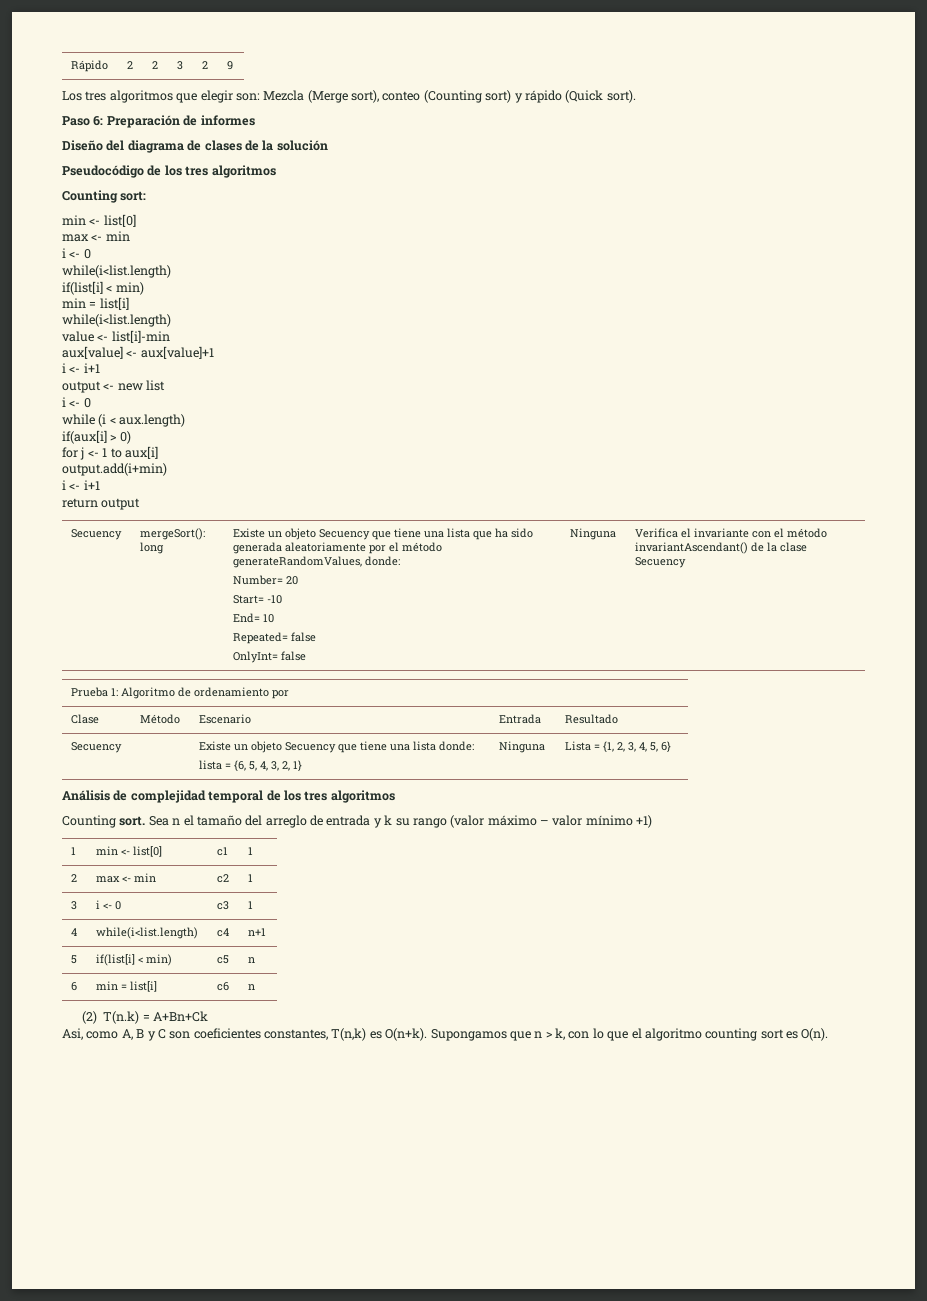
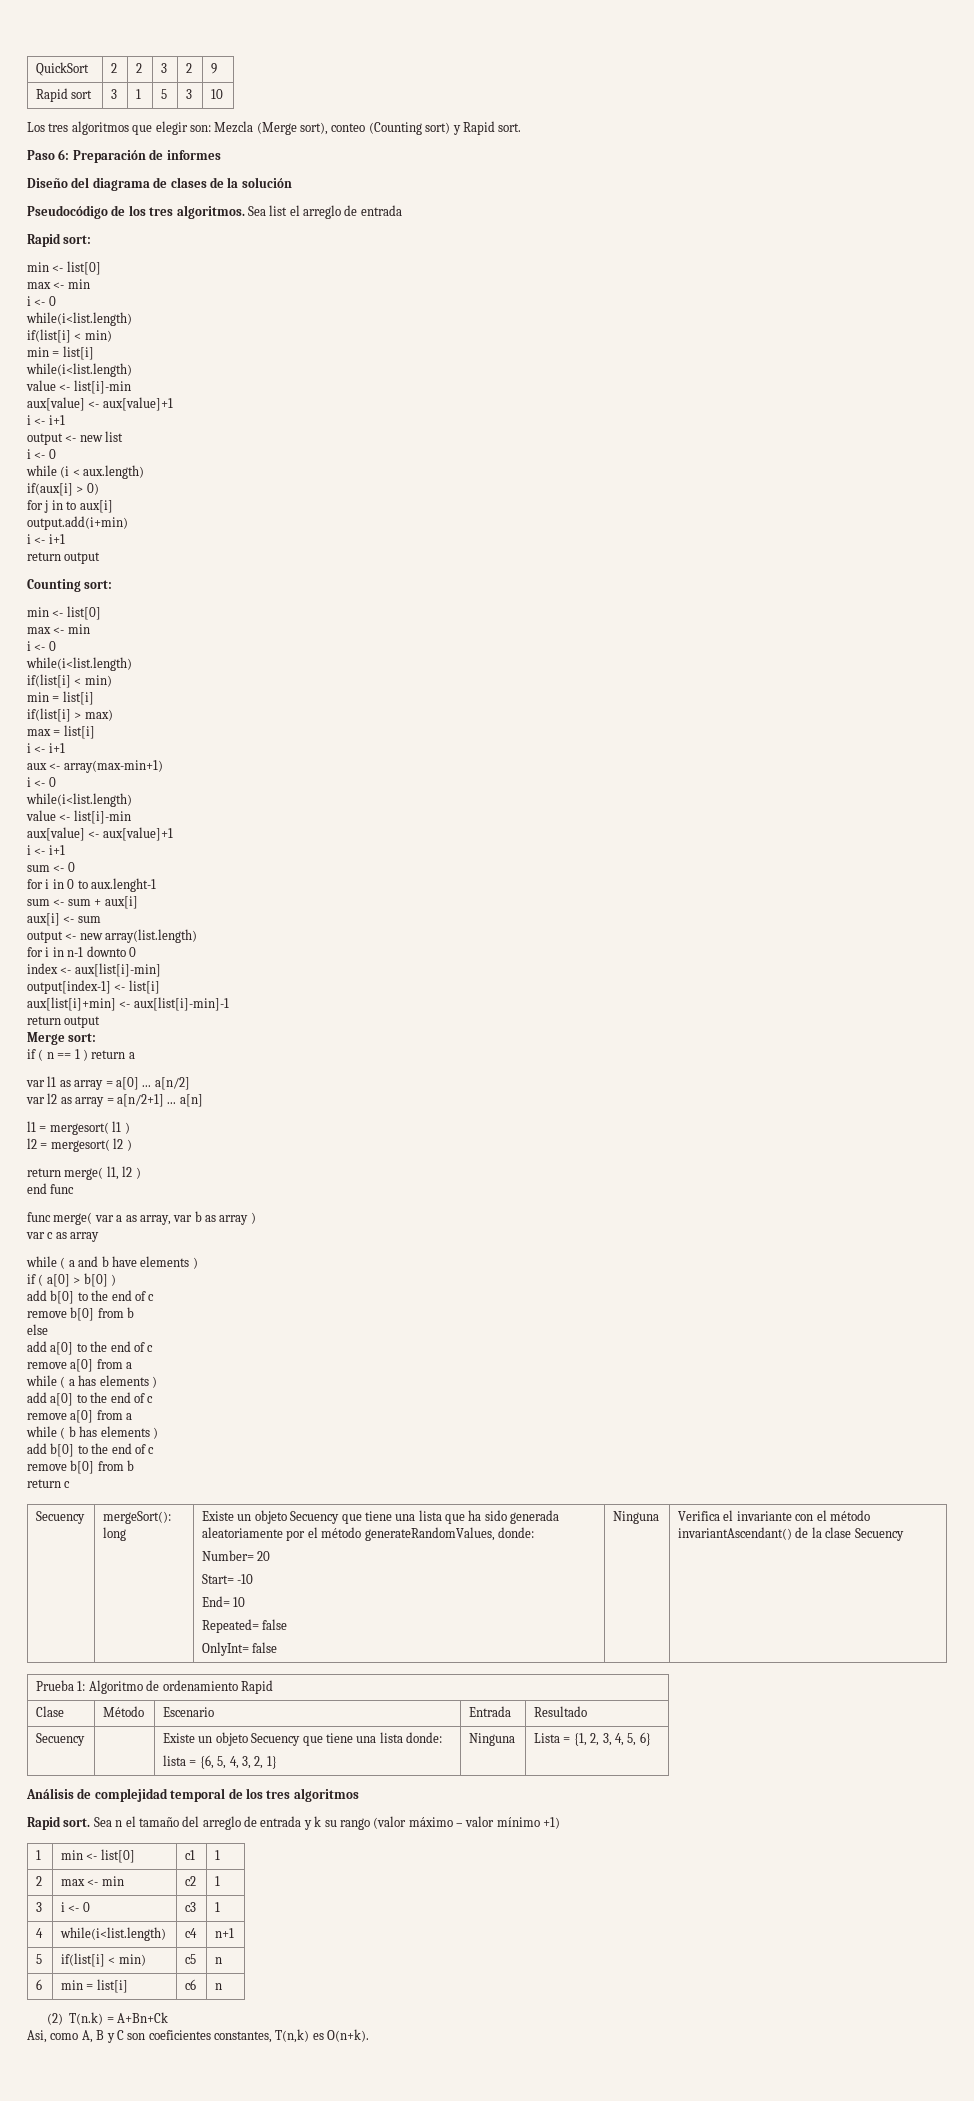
[71,60,109,72] Rápido -> [36,62,90,76] QuickSort
(234, 65) none -> [36,88,93,102] [111,89,118,99] [136,89,142,99] [161,89,168,99] [186,89,193,99] [211,89,224,99] // Rapid sort | 3 | 1 | 5 | 3 | 10
[524,90,636,103] rápido (Quick sort). -> [462,121,522,135] Rapid sort.
[211,165,276,178] [62,190,118,203] algoritmos // Counting -> [176,205,402,219] [27,233,61,247] algoritmos. Sea list el arreglo de entrada // Rapid
[87,448,108,457] <- 1 -> [51,500,63,510] in
(141, 504) none -> [27,579,113,592] [27,606,101,620] [27,624,90,634] [27,641,56,651] [26,657,132,671] [27,674,112,688] [27,691,94,705] [27,708,113,722] [27,725,95,739] [27,743,65,753] [27,760,163,773] [27,777,56,787] [26,793,132,807] [26,810,131,824] [27,827,173,841] [27,845,65,855] [27,862,75,872] [27,878,156,892] [27,896,138,909] [27,913,101,926] [27,929,198,943] [27,946,136,957] [27,963,161,977] [27,980,160,994] [27,997,229,1011] [27,1016,101,1028] [27,1032,97,1045] [27,1049,135,1061] [26,1076,190,1090] [26,1093,203,1107] [27,1121,130,1135] [27,1138,132,1152] [27,1166,141,1180] [27,1183,75,1194] [27,1211,256,1225] [26,1232,100,1242] [26,1256,198,1269] [27,1273,116,1287] [27,1290,155,1304] [27,1307,135,1321] [27,1324,48,1335] [27,1341,154,1355] [27,1359,133,1372] [26,1375,157,1388] [27,1392,154,1406] [27,1410,133,1423] [26,1426,158,1439] [27,1443,155,1457] [27,1460,135,1474] [27,1479,71,1488] // Counting sort: // min <- list[0] // max <- min // i <- 0 // while(i<list.length) // if(list[i] < min) // min = list[i] // if(list[i] > max) // max = list[i] // i <- i+1 // aux <- array(max-min+1) // i <- 0 // while(i<list.length) // value <- list[i]-min // aux[value] <- aux[value]+1 // i <- i+1 // sum <- 0 // for i in 0 to aux.lenght-1 // sum <- sum + aux[i] // aux[i] <- sum // output <- new array(list.length) // for i in n-1 downto 0 // index <- aux[list[i]-min] // output[index-1] <- list[i] // aux[list[i]+min] <- aux[list[i]-min]-1 // return output // Merge sort: // if ( n == 1 ) return a // var l1 as array = a[0] ... a[n/2] // var l2 as array = a[n/2+1] ... a[n] // l1 = mergesort( l1 ) // l2 = mergesort( l2 ) // return merge( l1, l2 ) // end func // func merge( var a as array, var b as array ) // var c as array // while ( a and b have elements ) // if ( a[0] > b[0] ) // add b[0] to the end of c // remove b[0] from b // else // add a[0] to the end of c // remove a[0] from a // while ( a has elements ) // add a[0] to the end of c // remove a[0] from a // while ( b has elements ) // add b[0] to the end of c // remove b[0] from b // return c
[272,690,290,699] por -> [240,1680,273,1694] Rapid
[62,815,116,828] Counting -> [27,1816,61,1830] Rapid
[430,1028,829,1041] Supongamos que n > k, con lo que el algoritmo counting sort es O(n). -> (370, 2035) none

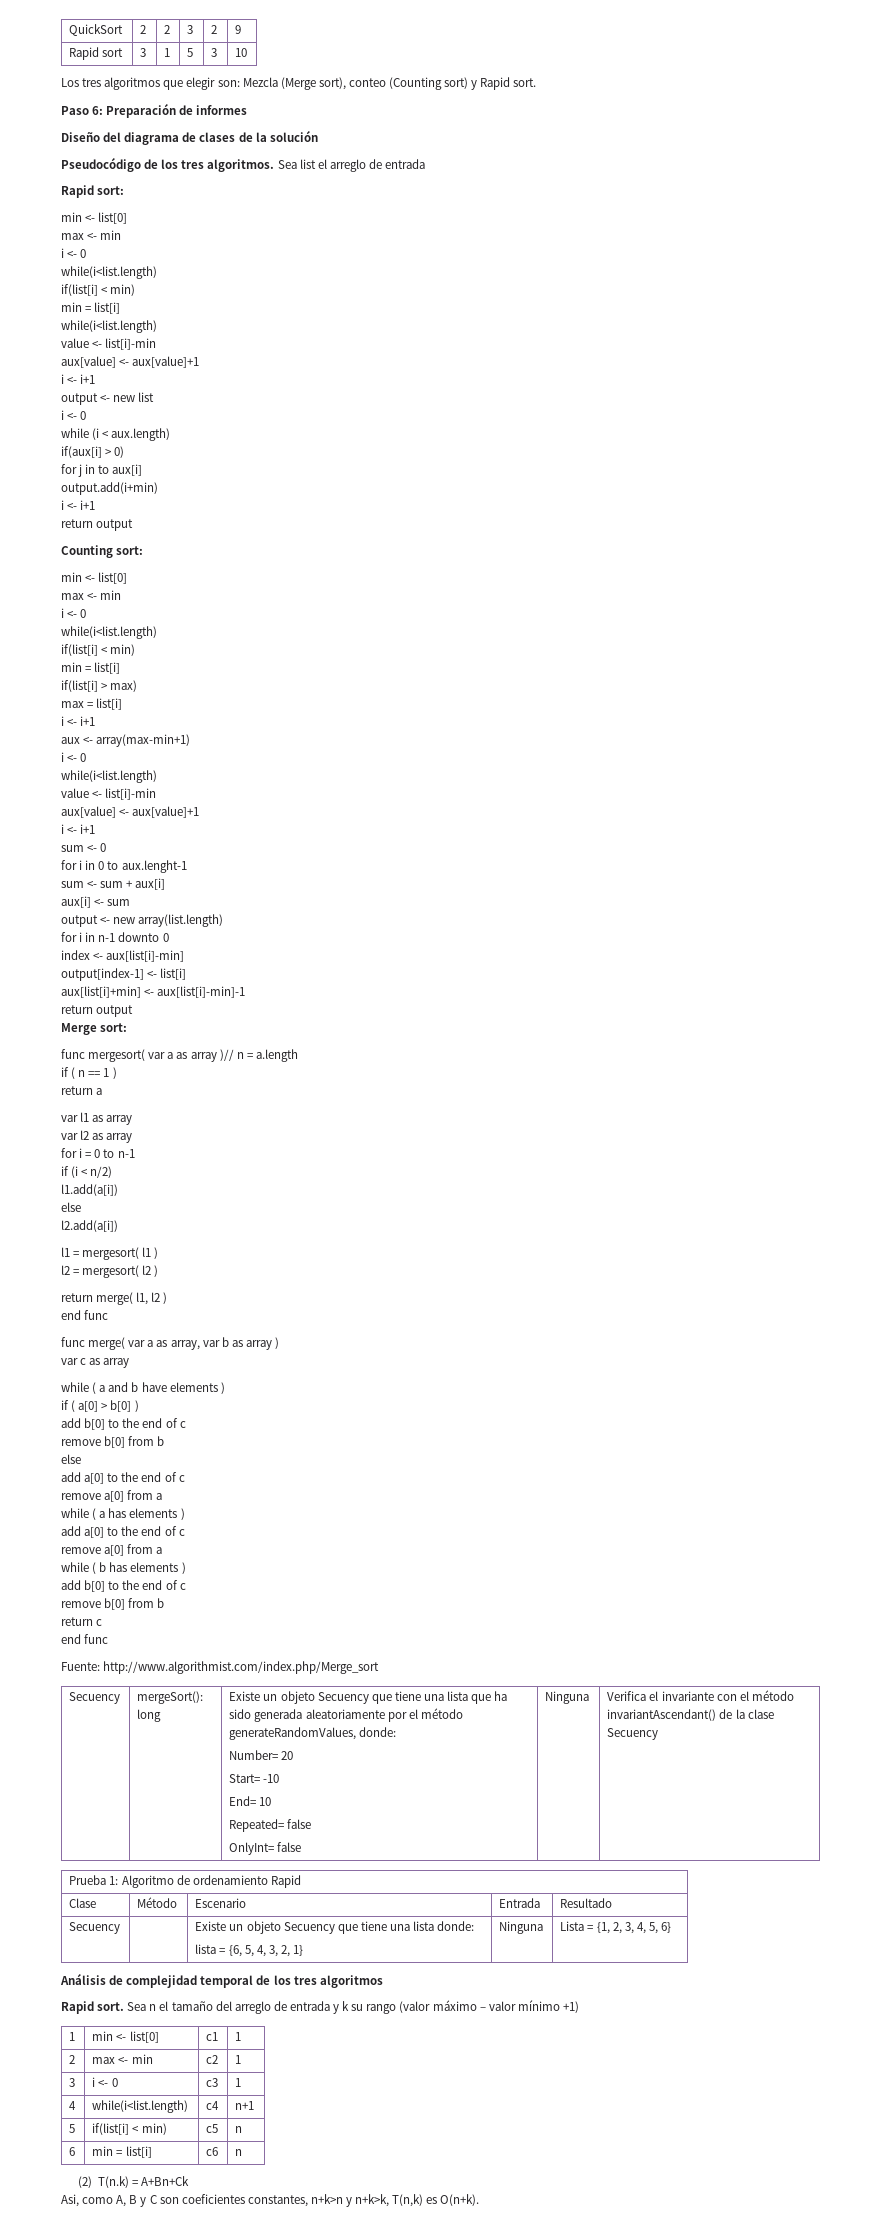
(97, 1037) none -> [61,1049,298,1062] // func mergesort( var a as array )// n = a.length
(88, 1055) none -> (117, 1073) //
[105,1077,190,1090] = a[0] ... a[n/2] -> (133, 1120) none
[106,1094,203,1107] = a[n/2+1] ... a[n] -> [61,1148,135,1158] [61,1166,113,1178] [61,1184,118,1196] [61,1202,81,1212] [61,1220,118,1232] // for i = 0 to n-1 // if (i < n/2) // l1.add(a[i]) // else // l2.add(a[i])
(71, 1484) none -> [61,1634,109,1644] [61,1661,380,1674] // end func // Fuente: http://www.algorithmist.com/index.php/Merge_sort
(272, 2037) none -> [310,2194,390,2207] n+k>n y n+k>k,

